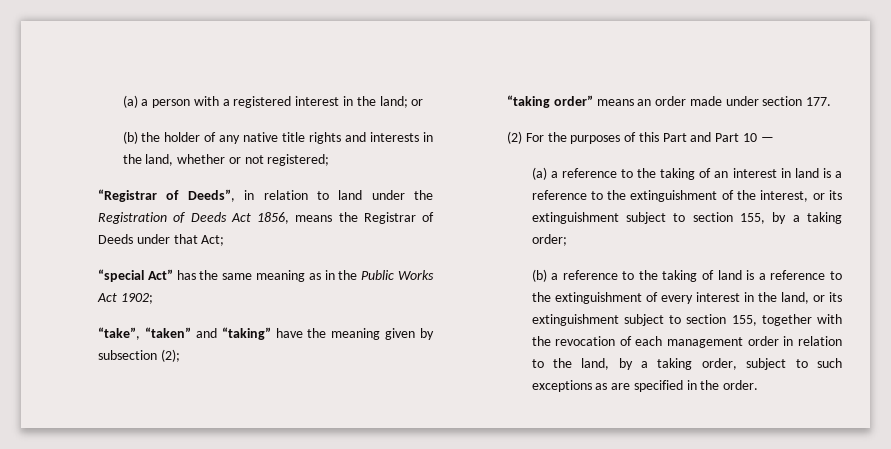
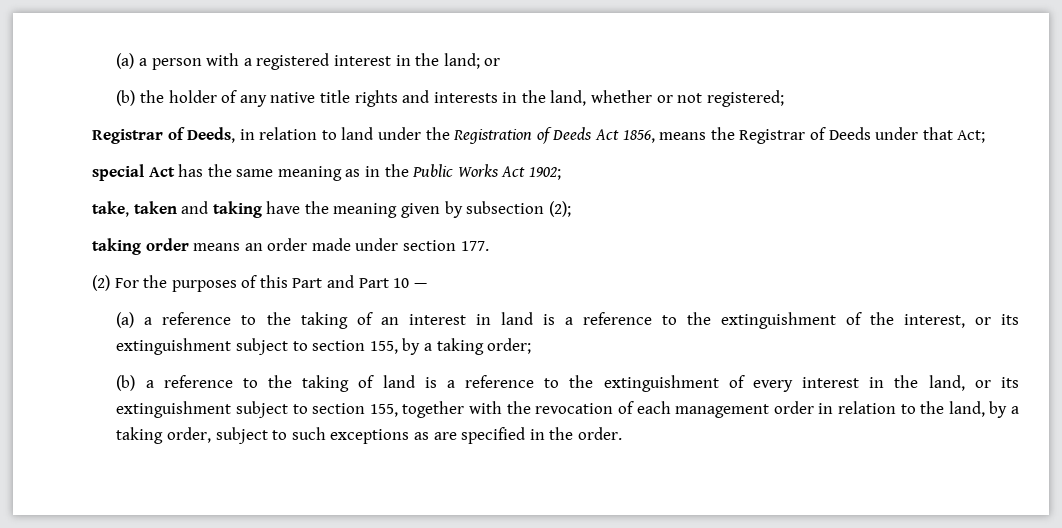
[98,189,235,202] “Registrar of Deeds”, -> [91,127,236,144] Registrar of Deeds,
[98,269,173,282] “special Act” -> [91,164,175,181] special Act
[98,327,271,340] “take”, “taken” and “taking” -> [91,201,262,218] take, taken and taking
[507,95,593,108] “taking order” -> [91,238,189,255] taking order

